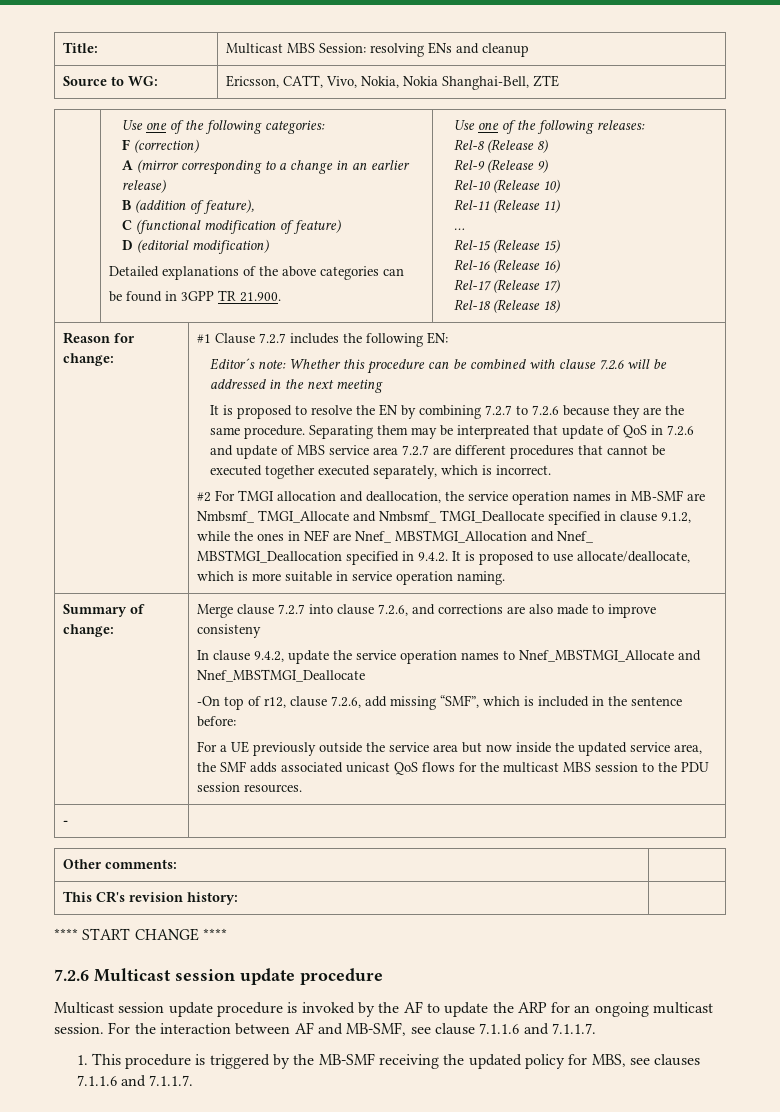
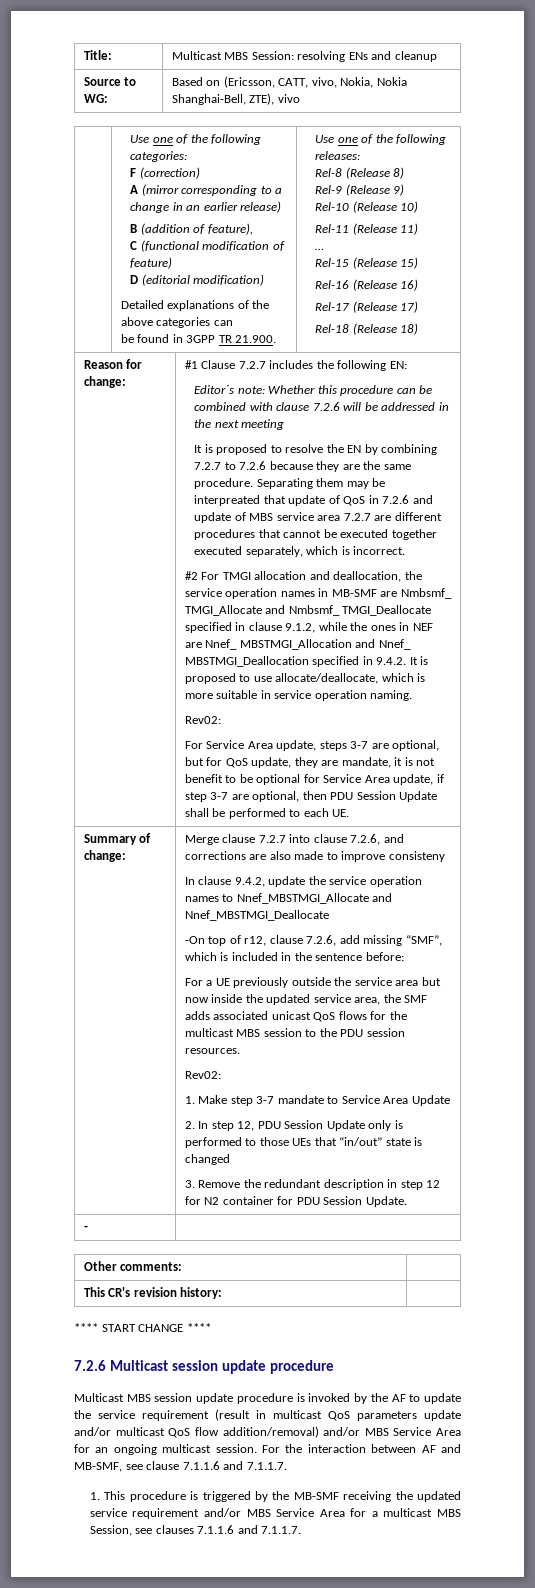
[225,75,357,88] Ericsson, CATT, Vivo, -> [171,76,337,88] Based on (Ericsson, CATT, vivo,
[532,75,559,87] ZTE -> [249,93,300,105] ZTE), vivo
(505, 578) none -> [184,716,221,724] [184,740,440,751] [184,757,436,768] [184,774,444,785] [184,791,438,802] [184,808,350,819] // Rev02: // For Service Area update, steps 3-7 are optional, but for QoS update, they are mandate, it is not benefit to be optional for Service Area update, if step 3-7 are optional, then PDU Session Update shall be performed to each UE.
(302, 788) none -> [184,1071,221,1079] [184,1095,450,1106] [184,1120,403,1131] [184,1137,423,1148] [184,1154,230,1165] [184,1179,441,1190] [184,1196,407,1207] // Rev02: // 1. Make step 3-7 mandate to Service Area Update // 2. In step 12, PDU Session Update only is performed to those UEs that “in/out” state is changed // 3. Remove the redundant description in step 12 for N2 container for PDU Session Update.
(114, 1008) none -> [126,1394,151,1402] MBS
[517,1002,547,1013] ARP -> [98,1409,461,1421] [74,1426,461,1438] service requirement (result in multicast QoS parameters update and/or multicast QoS flow addition/removal) and/or MBS Service Area
[525,1054,626,1069] policy for MBS, -> [89,1508,461,1519] [89,1525,132,1536] service requirement and/or MBS Service Area for a multicast MBS Session,

